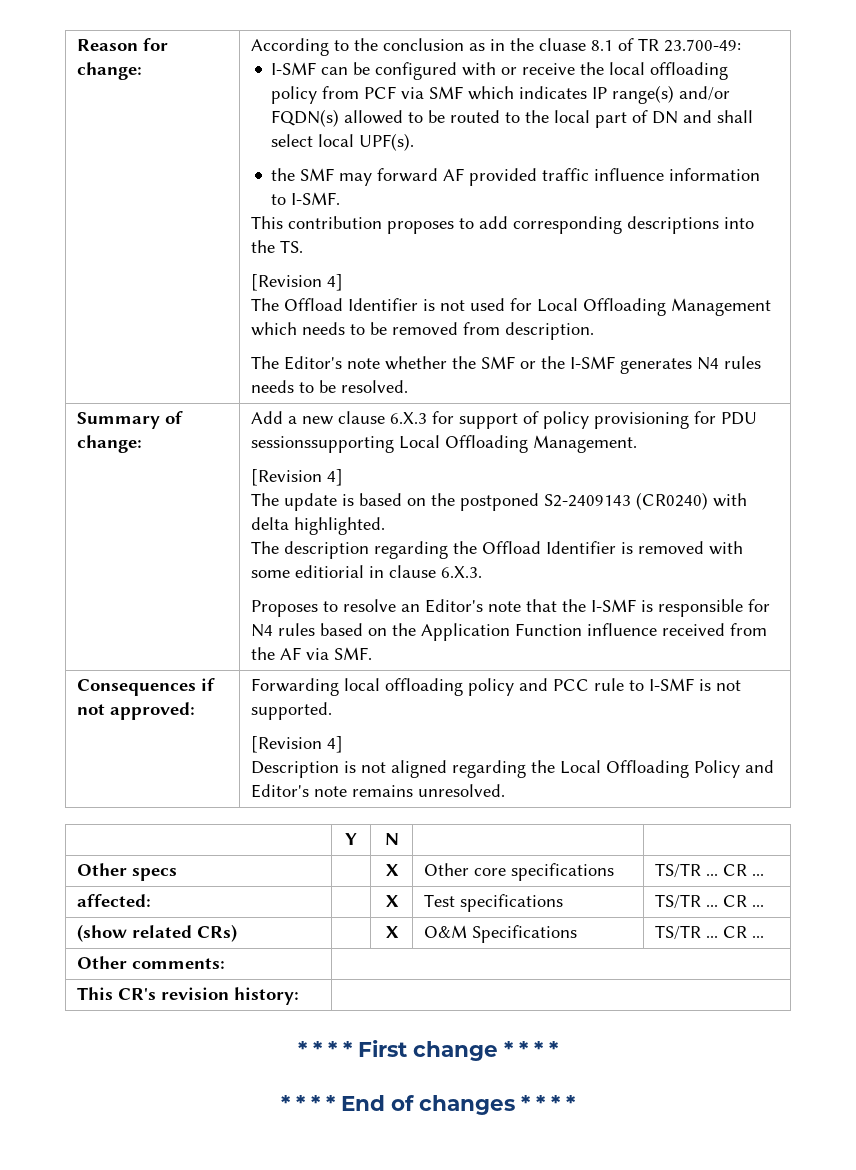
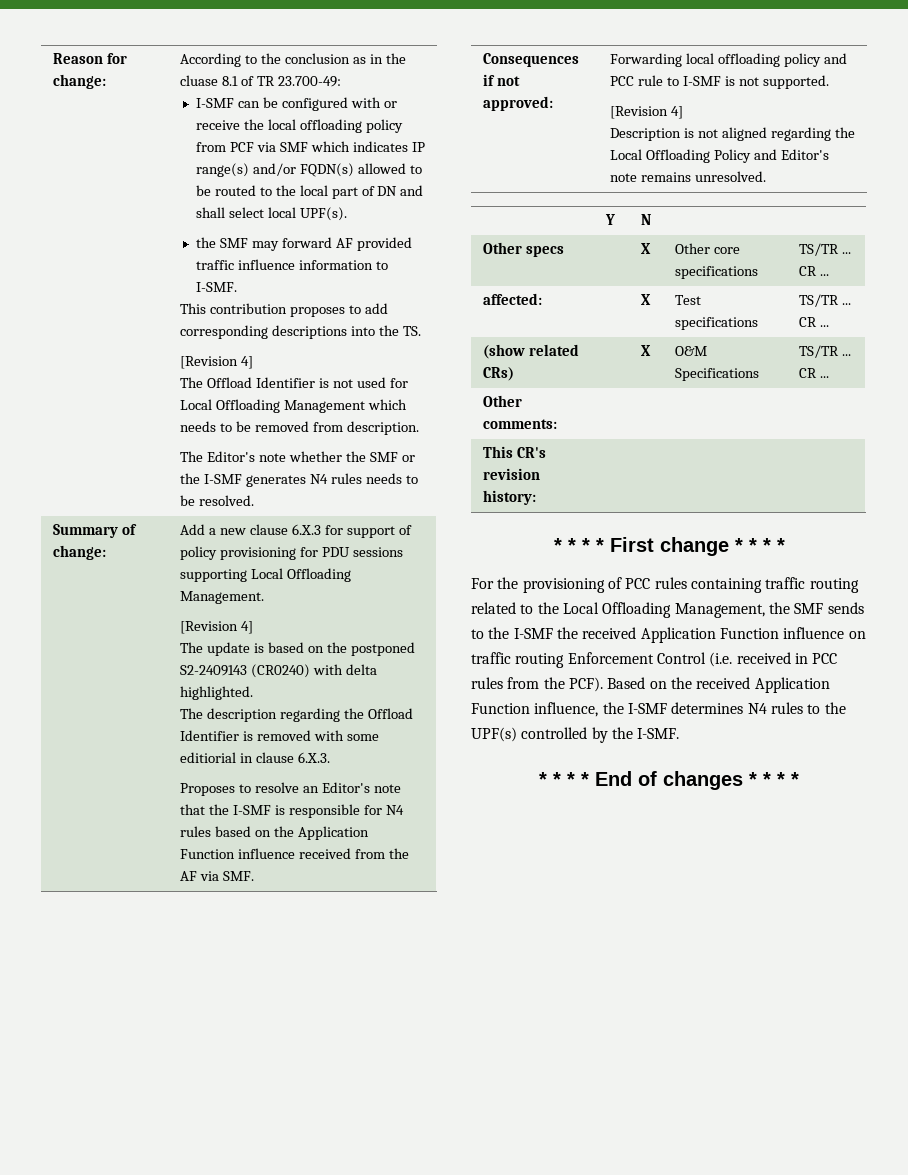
[250,436,394,453] sessionssupporting -> [352,547,403,557] [180,569,248,582] sessions supporting
(559, 1049) none -> [471,577,859,593] [471,602,864,618] [471,627,866,643] [471,652,838,668] [471,677,830,693] [471,702,846,717] [471,727,680,743] // For the provisioning of PCC rules containing traffic routing related to the Local Offloading Management, the SMF sends to the I-SMF the received Application Function influence on traffic routing Enforcement Control (i.e. received in PCC rules from the PCF). Based on the received Application Function influence, the I-SMF determines N4 rules to the UPF(s) controlled by the I-SMF.

